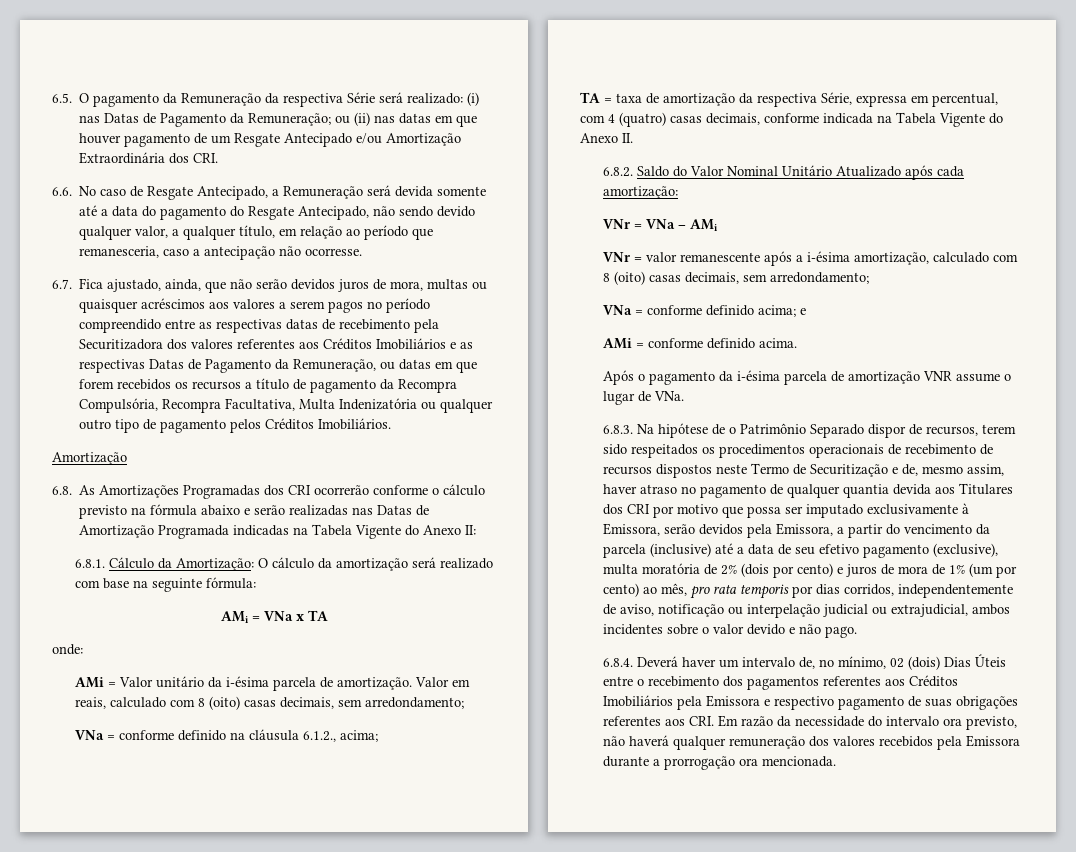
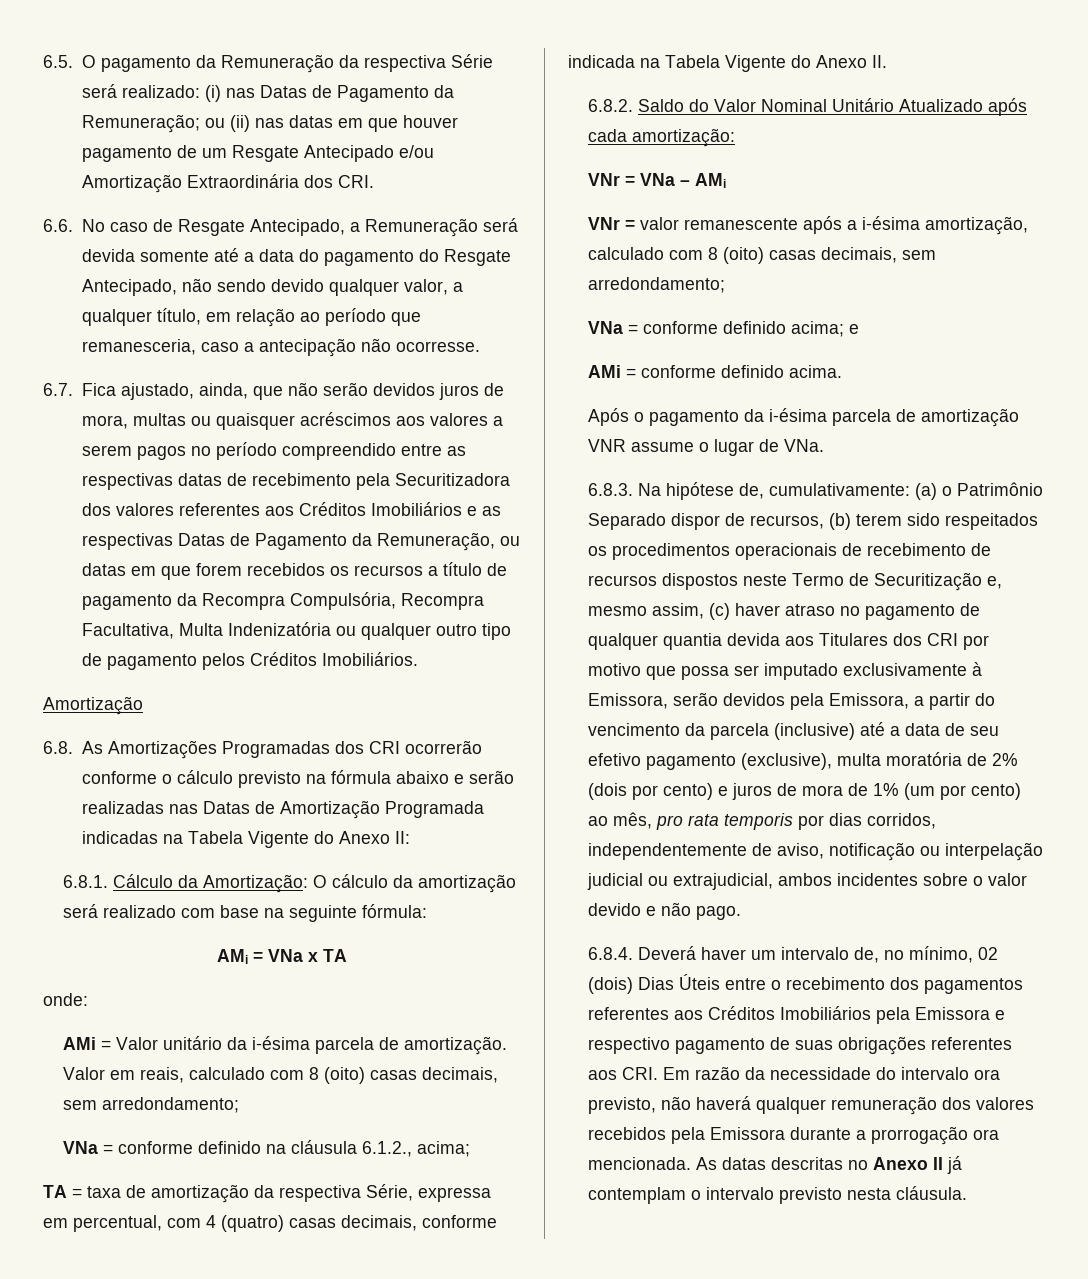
[712,424,726,435] de -> [738,483,937,500] de, cumulativamente: (a)
(979, 431) none -> [828,513,851,530] (b)
[892,464,919,476] e de, -> [986,576,1002,589] e,
(1005, 470) none -> [708,603,730,620] (c)
(837, 761) none -> [695,1156,962,1174] [587,1186,967,1204] As datas descritas no Anexo II já contemplam o intervalo previsto nesta cláusula.

